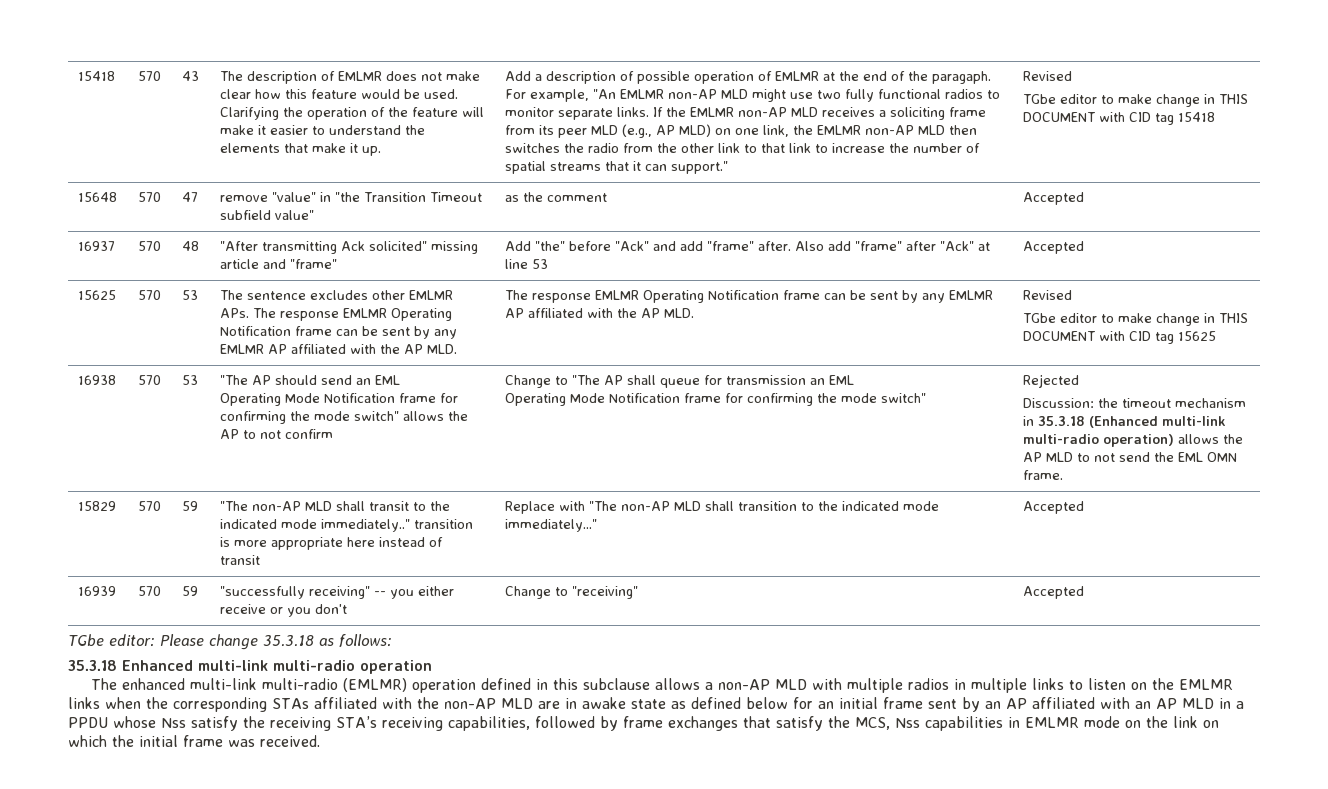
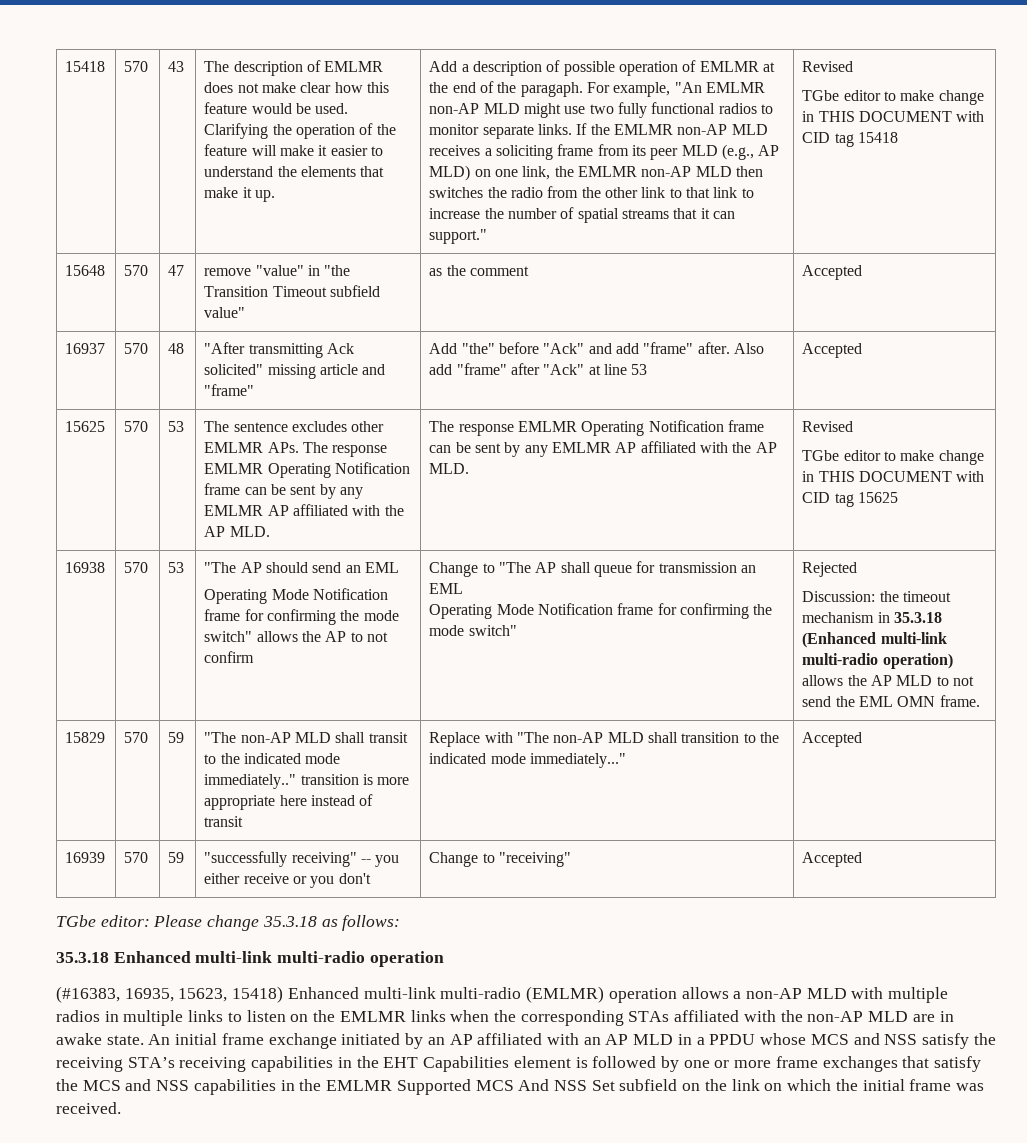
[91,678,651,693] The enhanced multi-link multi-radio (EMLMR) operation defined in this subclause -> [56,986,677,1003] (#16383, 16935, 15623, 15418) Enhanced multi-link multi-radio (EMLMR) operation
[630,697,957,709] state as defined below for an initial frame sent -> [106,1033,401,1049] state. An initial frame exchange initiated
[161,718,186,728] Nss -> [810,1033,918,1045] MCS and NSS
[447,716,618,731] capabilities, followed by -> [251,1056,772,1072] capabilities in the EHT Capabilities element is followed by one or more
[854,716,1120,731] MCS, Nss capabilities in EMLMR mode -> [82,1079,678,1095] MCS and NSS capabilities in the EMLMR Supported MCS And NSS Set subfield

